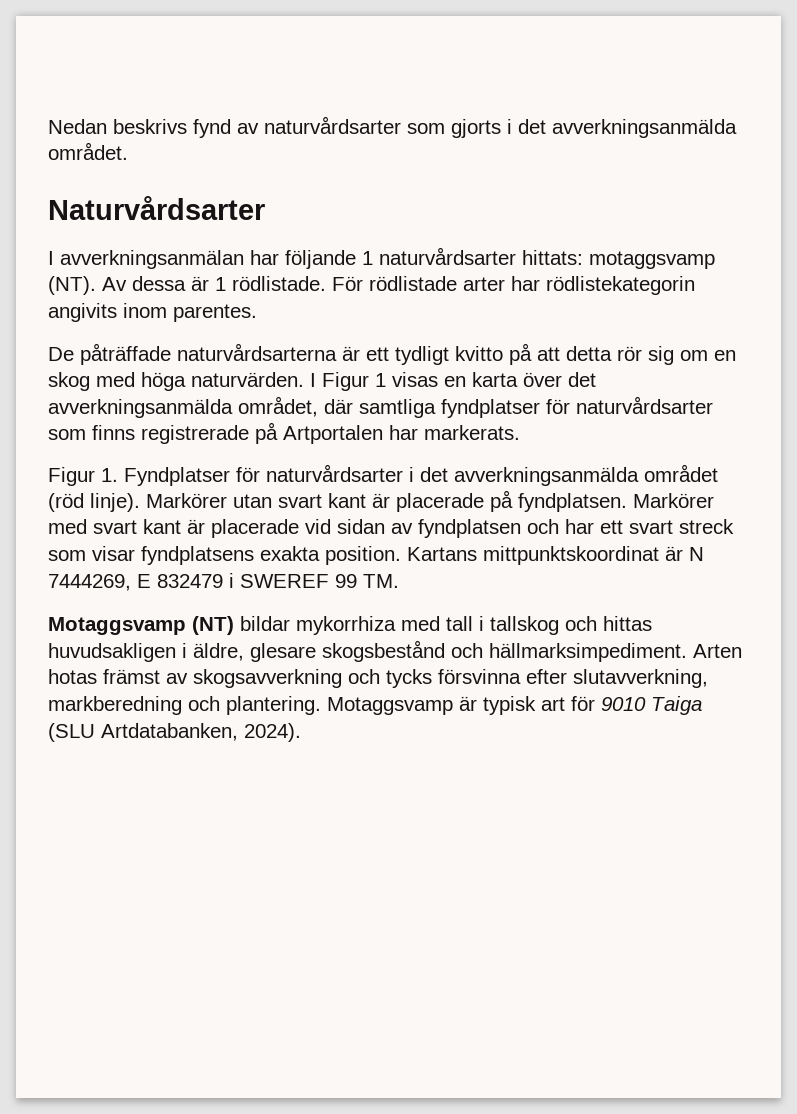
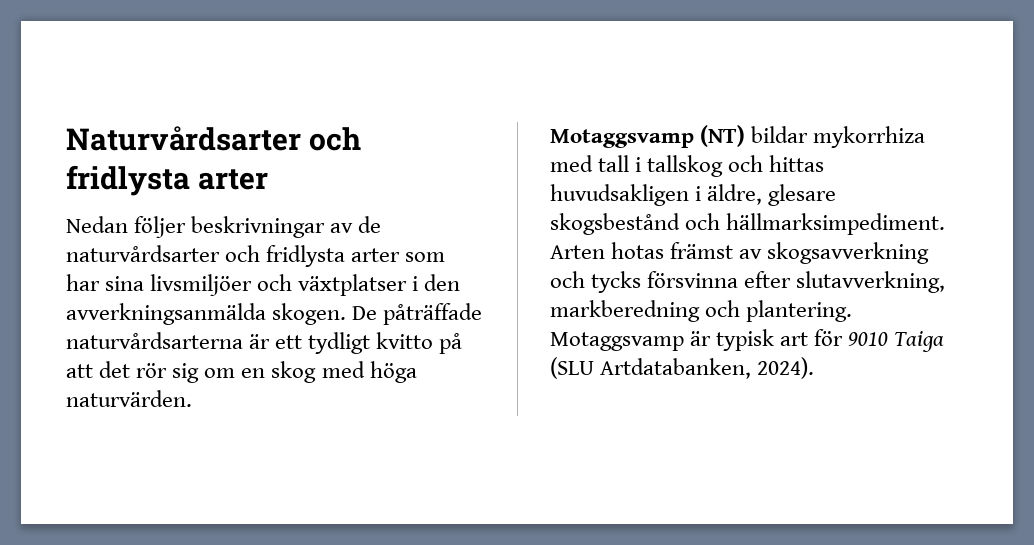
[48,116,737,138] [48,142,128,160] [48,196,265,220] [48,247,715,269] [48,276,695,295] [48,303,257,322] Nedan beskrivs fynd av naturvårdsarter som gjorts i det avverkningsanmälda området. // Naturvårdsarter // I avverkningsanmälan har följande 1 naturvårdsarter hittats: motaggsvamp (NT). Av dessa är 1 rödlistade. För rödlistade arter har rödlistekategorin angivits inom parentes. // -> [66,126,362,151] [66,165,269,196] [66,216,382,238] [66,245,446,267] [66,274,461,296] [66,303,347,325] Naturvårdsarter och fridlysta arter // Nedan följer beskrivningar av de naturvårdsarter och fridlysta arter som har sina livsmiljöer och växtplatser i den avverkningsanmälda skogen.
[566,346,612,361] detta -> [99,361,131,378] det
[310,372,596,391] [48,396,713,418] [48,422,520,444] [48,464,718,486] [48,490,714,512] [48,519,734,538] [48,546,704,565] [48,573,399,591] I Figur 1 visas en karta över det avverkningsanmälda området, där samtliga fyndplatser för naturvårdsarter som finns registrerade på Artportalen har markerats. // Figur 1. Fyndplatser för naturvårdsarter i det avverkningsanmälda området (röd linje). Markörer utan svart kant är placerade på fyndplatsen. Markörer med svart kant är placerade vid sidan av fyndplatsen och har ett svart streck som visar fyndplatsens exakta position. Kartans mittpunktskoordinat är N 7444269, E 832479 i SWEREF 99 TM. -> (192, 398) none

